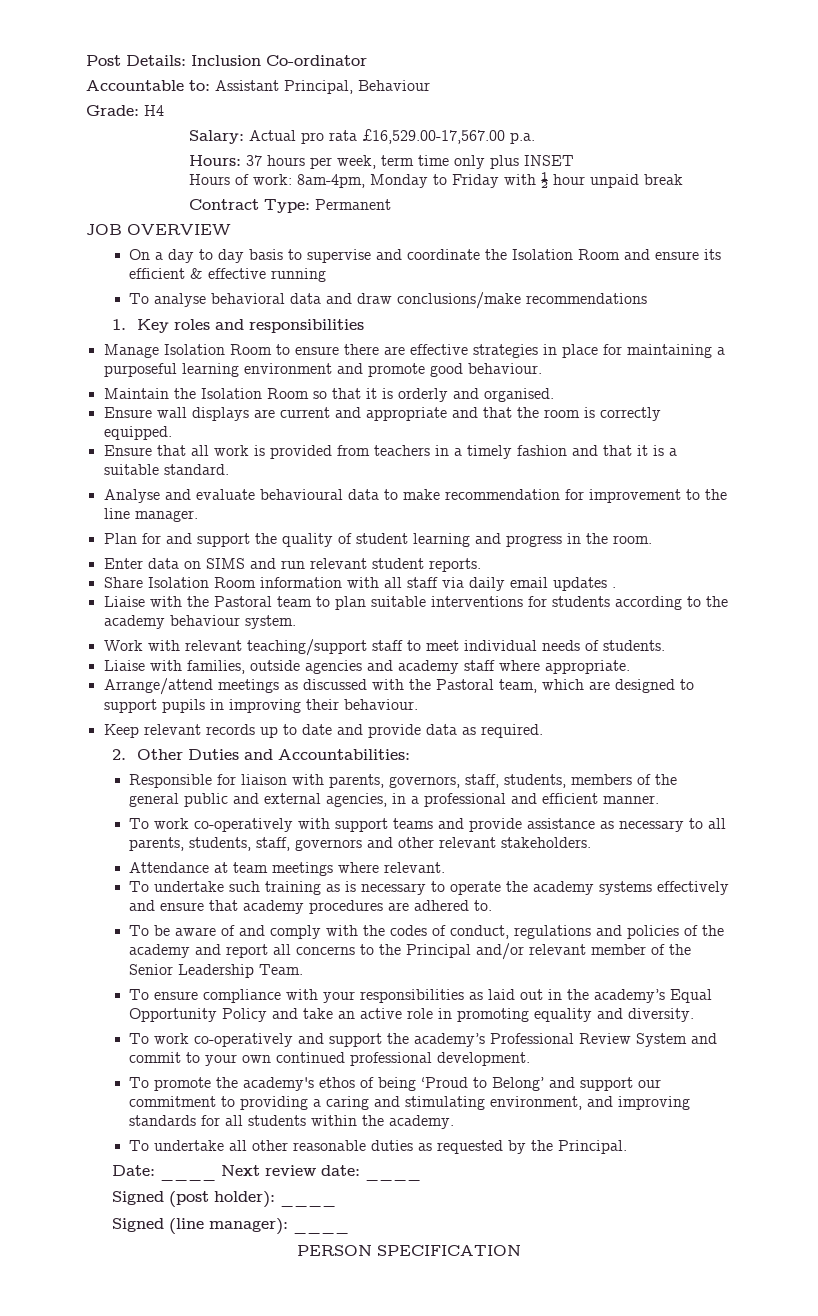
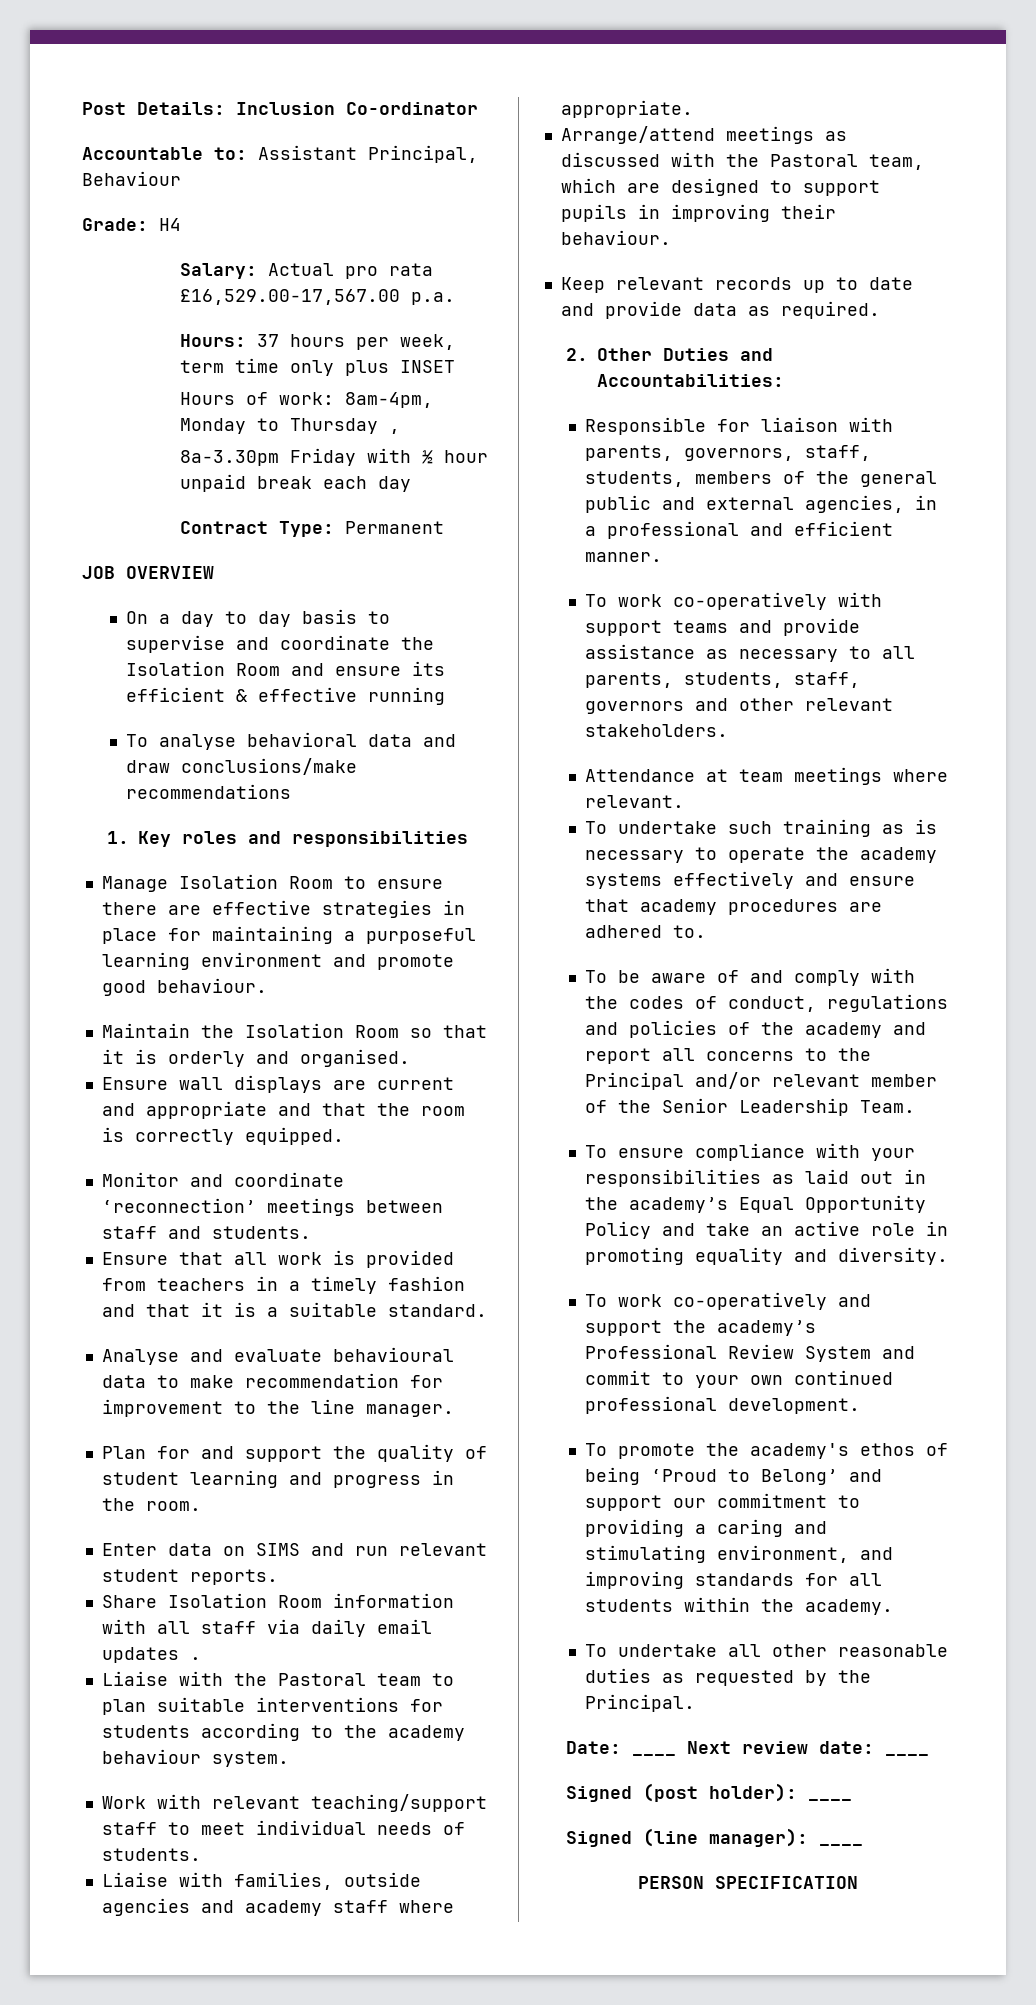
(447, 179) none -> [290,418,401,434] [180,450,280,466] Thursday , // 8a-3.30pm
(683, 179) none -> [323,476,412,492] each day
(172, 433) none -> [101,1172,344,1187] [101,1198,443,1216] [101,1226,311,1239] // Monitor and coordinate ‘reconnection’ meetings between staff and students.

